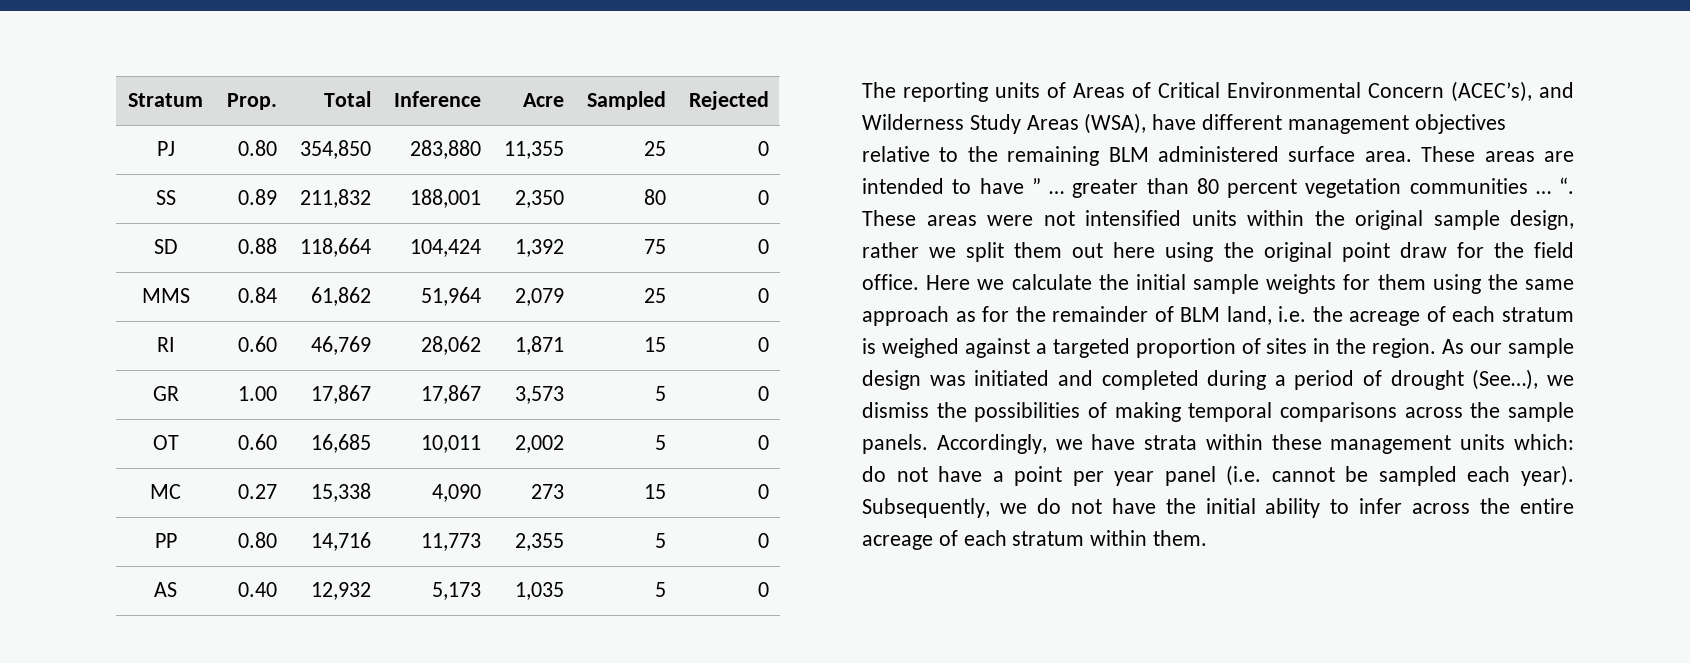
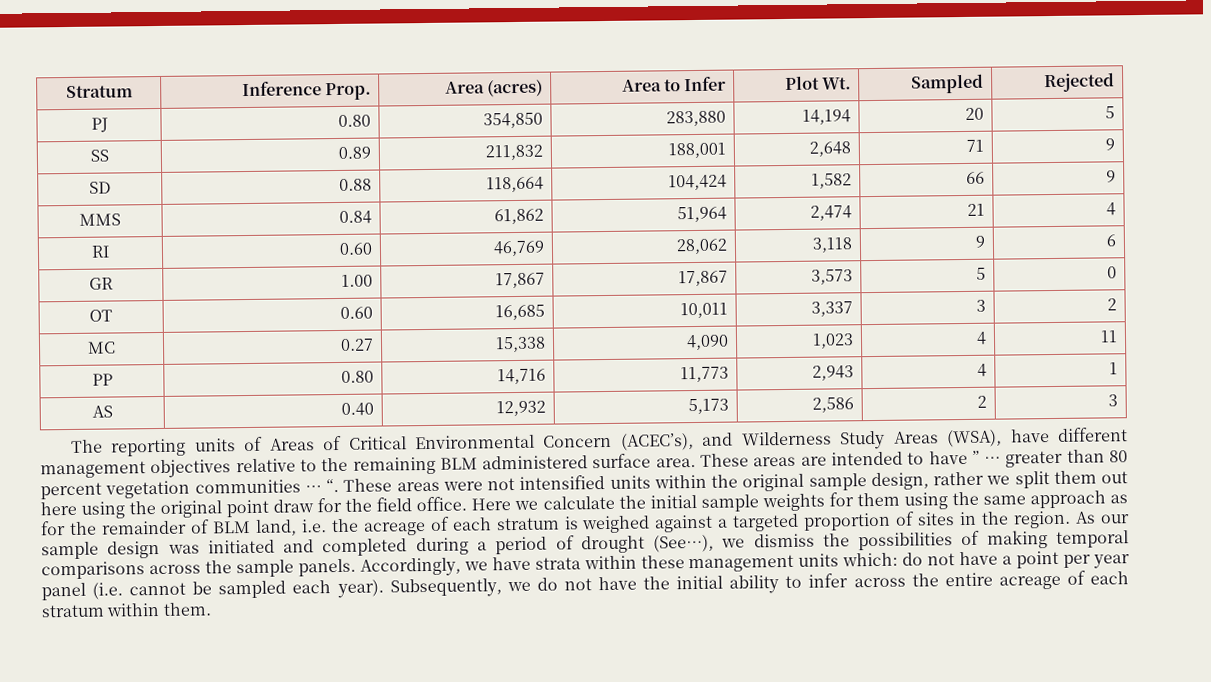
(203, 100) none -> [241,81,322,97] Inference
[323,91,371,107] [393,91,481,107] [522,93,564,107] Total | Inference | Acre -> [444,79,544,98] [621,76,727,92] [784,75,852,90] Area (acres) | Area to Infer | Plot Wt.
[503,141,564,159] [643,141,666,156] [757,141,769,156] 11,355 | 25 | 0 -> [802,109,852,125] [965,107,985,120] [1105,106,1116,119] 14,194 | 20 | 5
[514,190,564,208] [643,189,666,205] [757,190,769,205] 2,350 | 80 | 0 -> [809,141,852,157] [966,139,985,152] [1105,138,1116,151] 2,648 | 71 | 9
[514,239,564,257] [643,239,666,254] [757,239,769,254] 1,392 | 75 | 0 -> [811,173,853,189] [966,171,986,184] [1106,170,1117,183] 1,582 | 66 | 9
[514,288,564,306] [643,288,666,303] [757,288,769,303] 2,079 | 25 | 0 -> [810,205,853,221] [967,203,986,216] [1106,202,1117,216] 2,474 | 21 | 4
[514,336,564,355] [643,337,666,352] [757,337,769,352] 1,871 | 15 | 0 -> [812,237,854,253] [975,235,986,248] [1106,234,1117,247] 3,118 | 9 | 6
[514,435,564,453] [654,435,666,450] [757,435,769,450] 2,002 | 5 | 0 -> [811,301,854,317] [976,299,987,312] [1107,298,1118,311] 3,337 | 3 | 2
[530,484,564,499] [643,484,666,499] [757,484,769,499] 273 | 15 | 0 -> [812,333,855,349] [976,331,988,345] [1100,330,1119,343] 1,023 | 4 | 11
[514,533,564,551] [654,533,666,548] [757,533,769,548] 2,355 | 5 | 0 -> [812,365,855,381] [977,363,988,377] [1109,362,1119,375] 2,943 | 4 | 1
[514,582,564,600] [654,582,666,597] [757,582,769,597] 1,035 | 5 | 0 -> [812,397,855,413] [977,395,988,408] [1108,394,1119,407] 2,586 | 2 | 3

